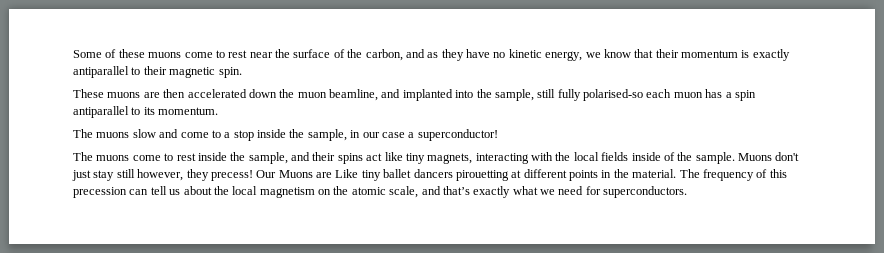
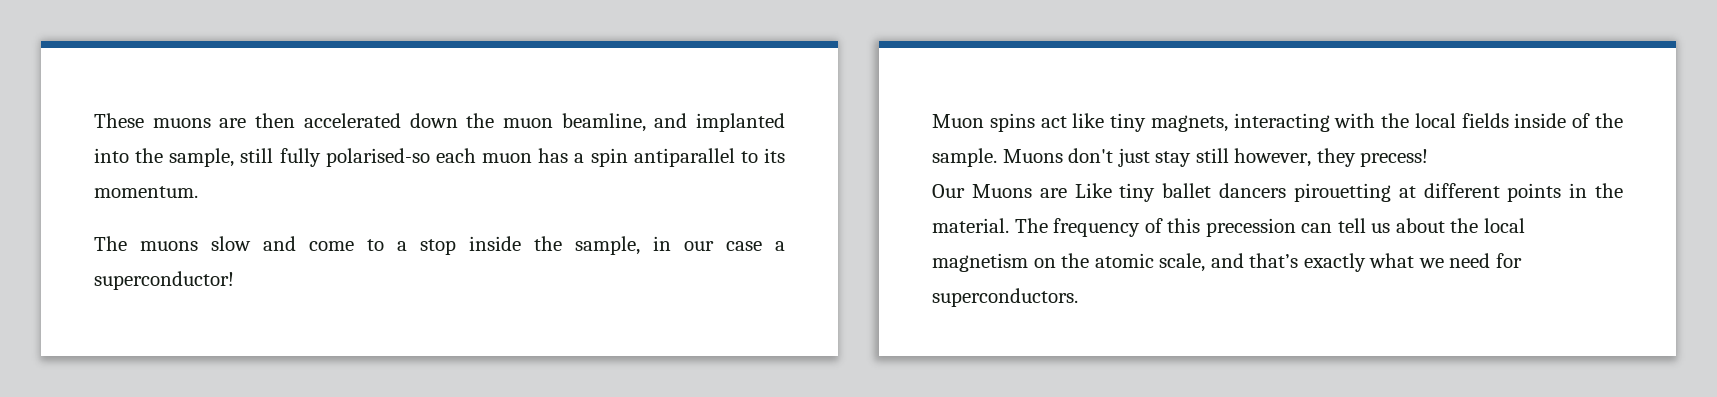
[73,49,790,61] [73,66,242,78] Some of these muons come to rest near the surface of the carbon, and as they have no kinetic energy, we know that their momentum is exactly antiparallel to their magnetic spin. // -> (94, 120) none
[73,152,336,164] The muons come to rest inside the sample, and their -> [932,114,984,128] Muon
(253, 175) none -> (1429, 158) //

